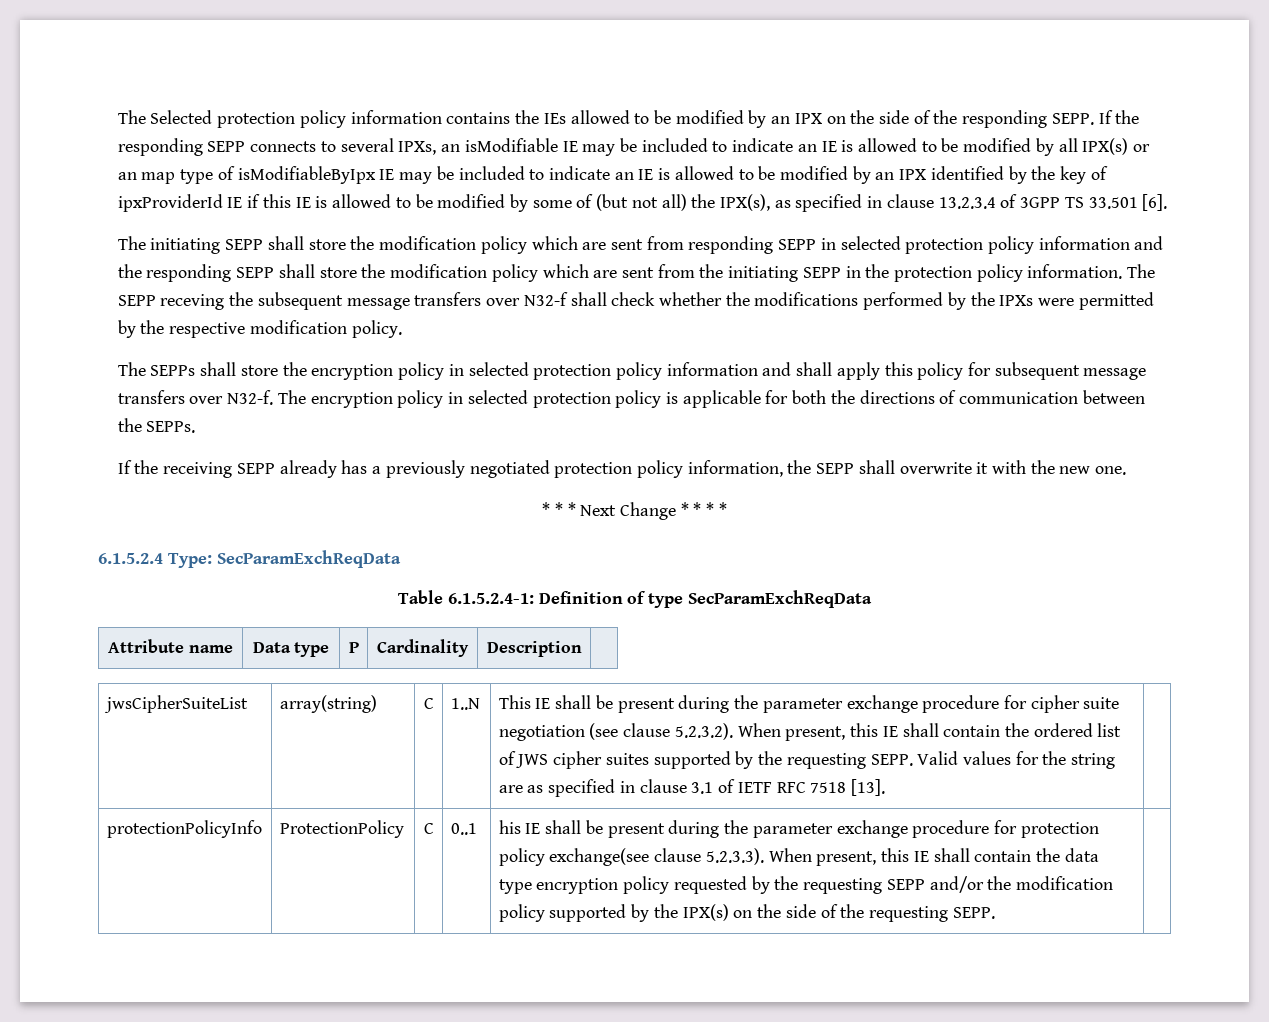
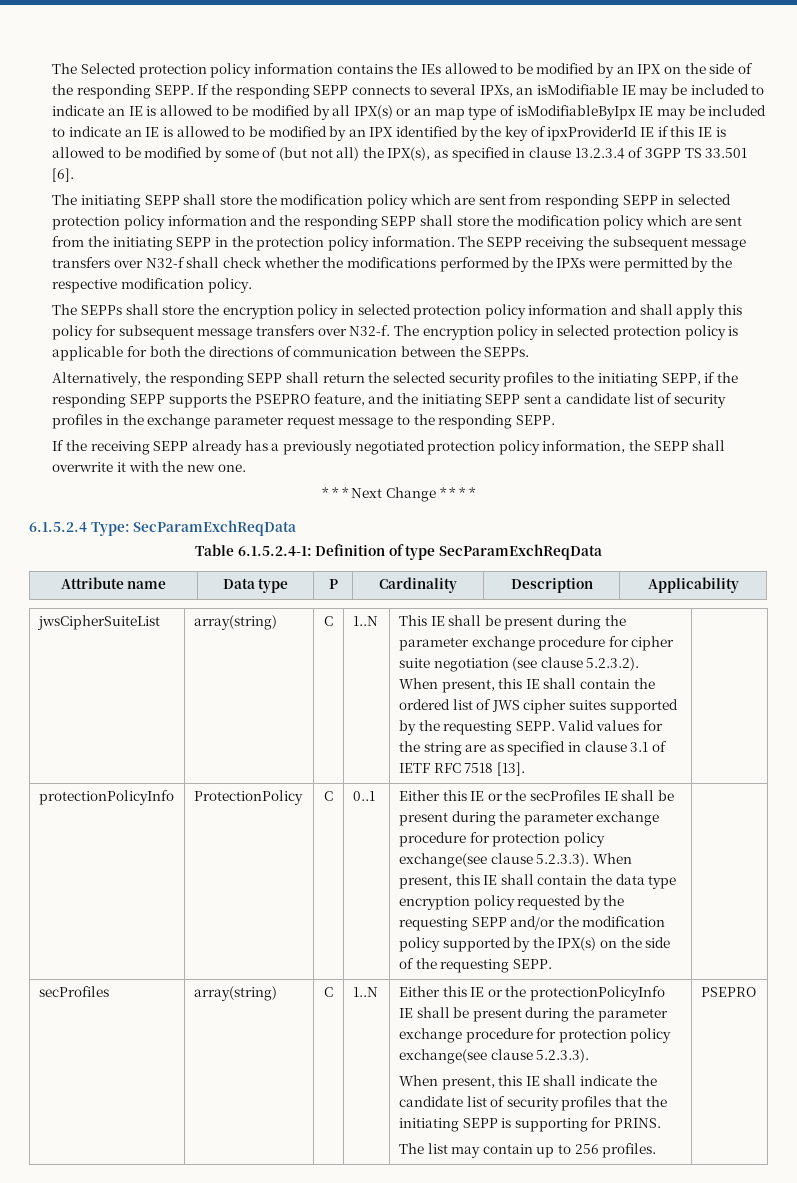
[160,294,225,310] receving -> [525,237,585,251] receiving
(196, 427) none -> [52,372,739,387] [52,393,727,408] [52,414,555,429] // Alternatively, the responding SEPP shall return the selected security profiles to the initiating SEPP, if the responding SEPP supports the PSEPRO feature, and the initiating SEPP sent a candidate list of security profiles in the exchange parameter request message to the responding SEPP.
(582, 649) none -> [647,577,739,593] Applicability
[498,820,521,834] his -> [398,790,601,801] Either this IE or the secProfiles
(995, 913) none -> [38,986,109,997] [193,986,277,1001] [324,987,333,997] [352,987,378,997] [398,986,666,1001] [398,1007,668,1022] [398,1028,672,1043] [398,1049,590,1064] [398,1075,657,1090] [398,1096,667,1111] [398,1117,662,1132] [398,1143,657,1158] [700,987,756,997] // secProfiles | array(string) | C | 1..N | Either this IE or the protectionPolicyInfo IE shall be present during the parameter exchange procedure for protection policy exchange(see clause 5.2.3.3). // When present, this IE shall indicate the candidate list of security profiles that the initiating SEPP is supporting for PRINS. // The list may contain up to 256 profiles. | PSEPRO

